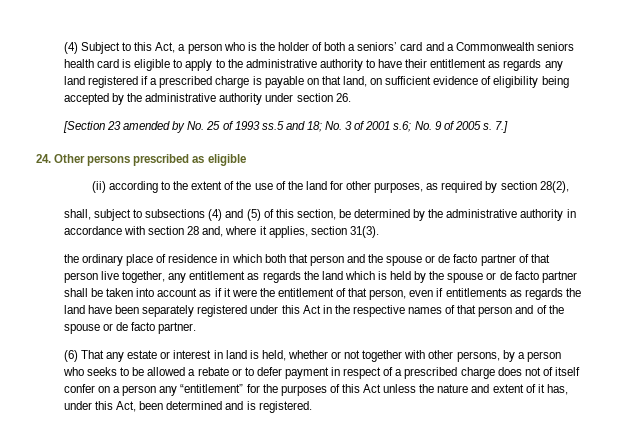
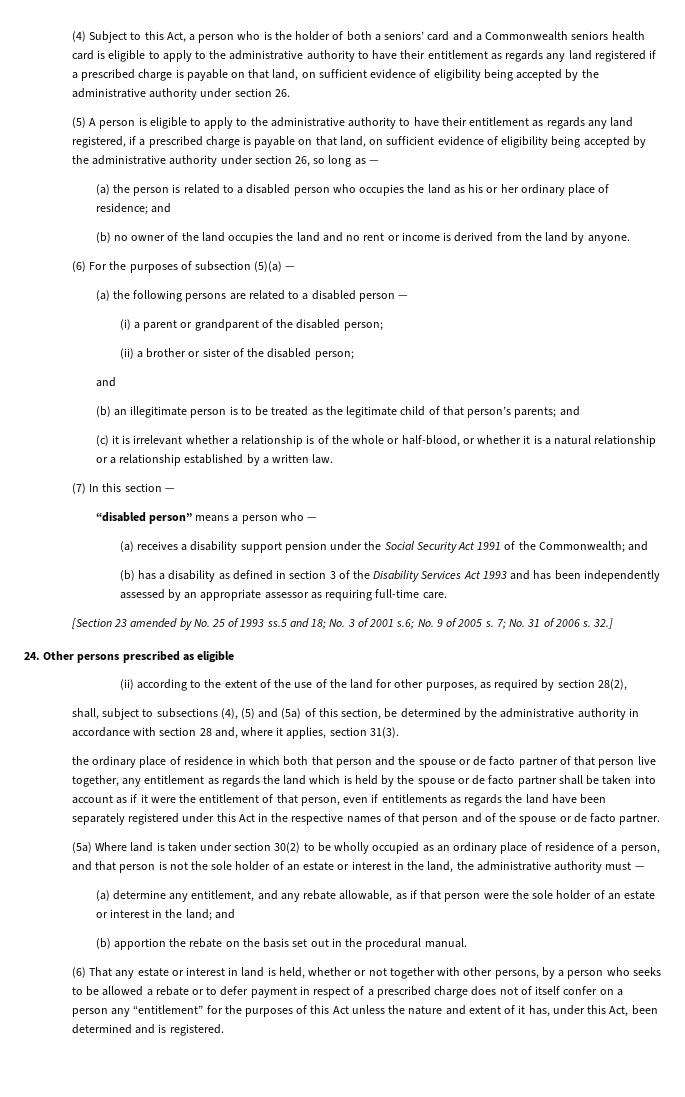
(351, 97) none -> [71,117,634,129] [71,136,646,148] [71,155,379,167] [95,184,610,196] [95,203,171,215] [95,232,630,244] [71,261,296,273] [95,290,409,302] [119,319,383,331] [119,348,354,360] [95,377,116,387] [95,406,580,418] [95,435,657,447] [95,454,334,466] [71,483,175,494] [95,512,318,524] [119,541,649,553] [119,570,660,582] [119,589,447,601] // (5) A person is eligible to apply to the administrative authority to have their entitlement as regards any land registered, if a prescribed charge is payable on that land, on sufficient evidence of eligibility being accepted by the administrative authority under section 26, so long as — // (a) the person is related to a disabled person who occupies the land as his or her ordinary place of residence; and // (b) no owner of the land occupies the land and no rent or income is derived from the land by anyone. // (6) For the purposes of subsection (5)(a) — // (a) the following persons are related to a disabled person — // (i) a parent or grandparent of the disabled person; // (ii) a brother or sister of the disabled person; // and // (b) an illegitimate person is to be treated as the legitimate child of that person’s parents; and // (c) it is irrelevant whether a relationship is of the whole or half-blood, or whether it is a natural relationship or a relationship established by a written law. // (7) In this section — // “disabled person” means a person who — // (a) receives a disability support pension under the Social Security Act 1991 of the Commonwealth; and // (b) has a disability as defined in section 3 of the Disability Services Act 1993 and has been independently assessed by an appropriate assessor as requiring full-time care.
[495,121,509,133] 7.] -> [496,618,614,629] 7; No. 31 of 2006 s. 32.]
[208,209,261,221] (4) and (5) -> [220,708,302,720] (4), (5) and (5a)
(197, 328) none -> [71,842,660,854] [71,861,645,873] [95,890,656,902] [95,909,235,921] [95,938,467,950] // (5a) Where land is taken under section 30(2) to be wholly occupied as an ordinary place of residence of a person, and that person is not the sole holder of an estate or interest in the land, the administrative authority must — // (a) determine any entitlement, and any rebate allowable, as if that person were the sole holder of an estate or interest in the land; and // (b) apportion the rebate on the basis set out in the procedural manual.

